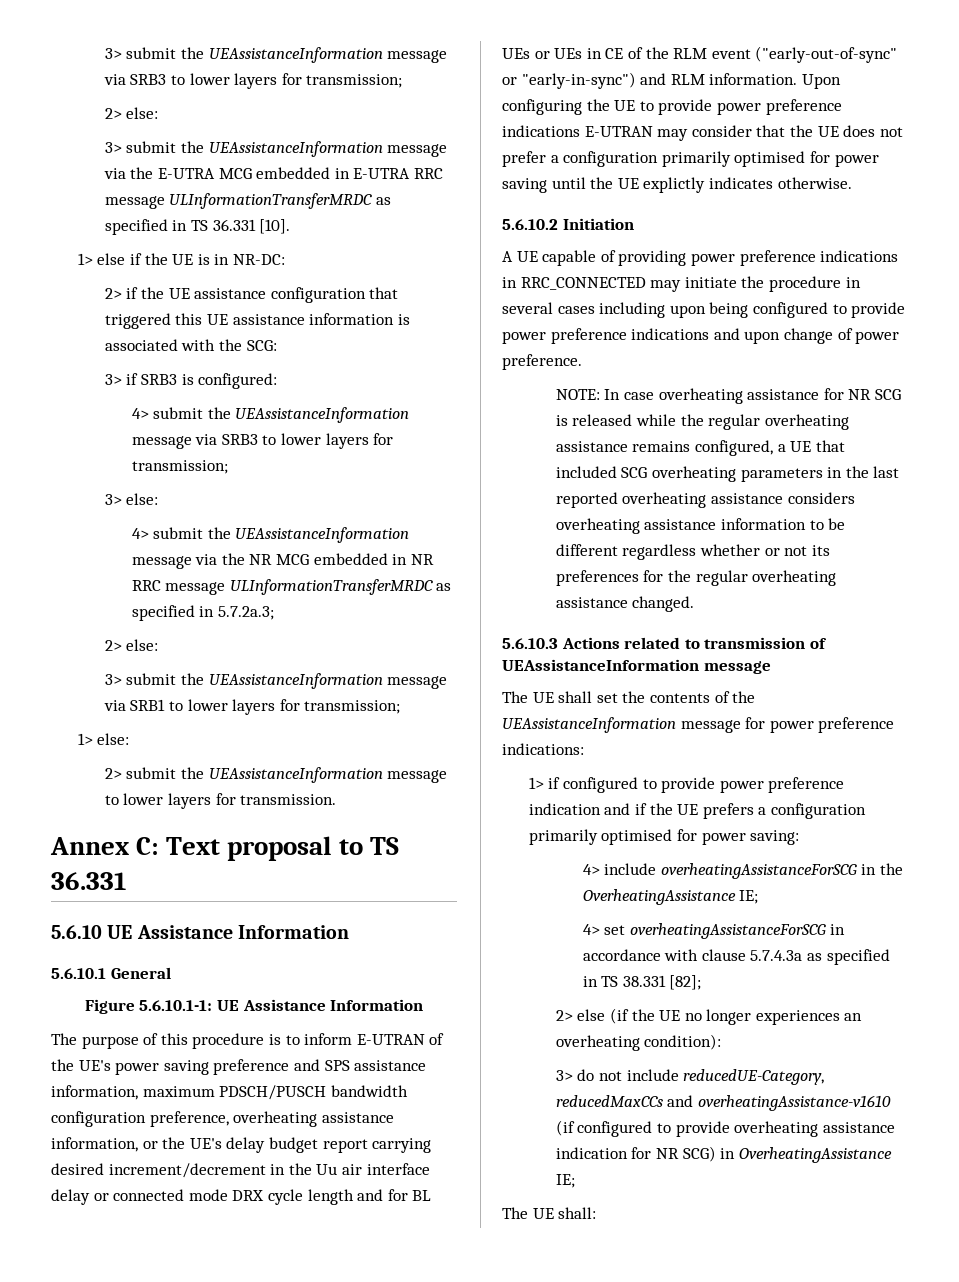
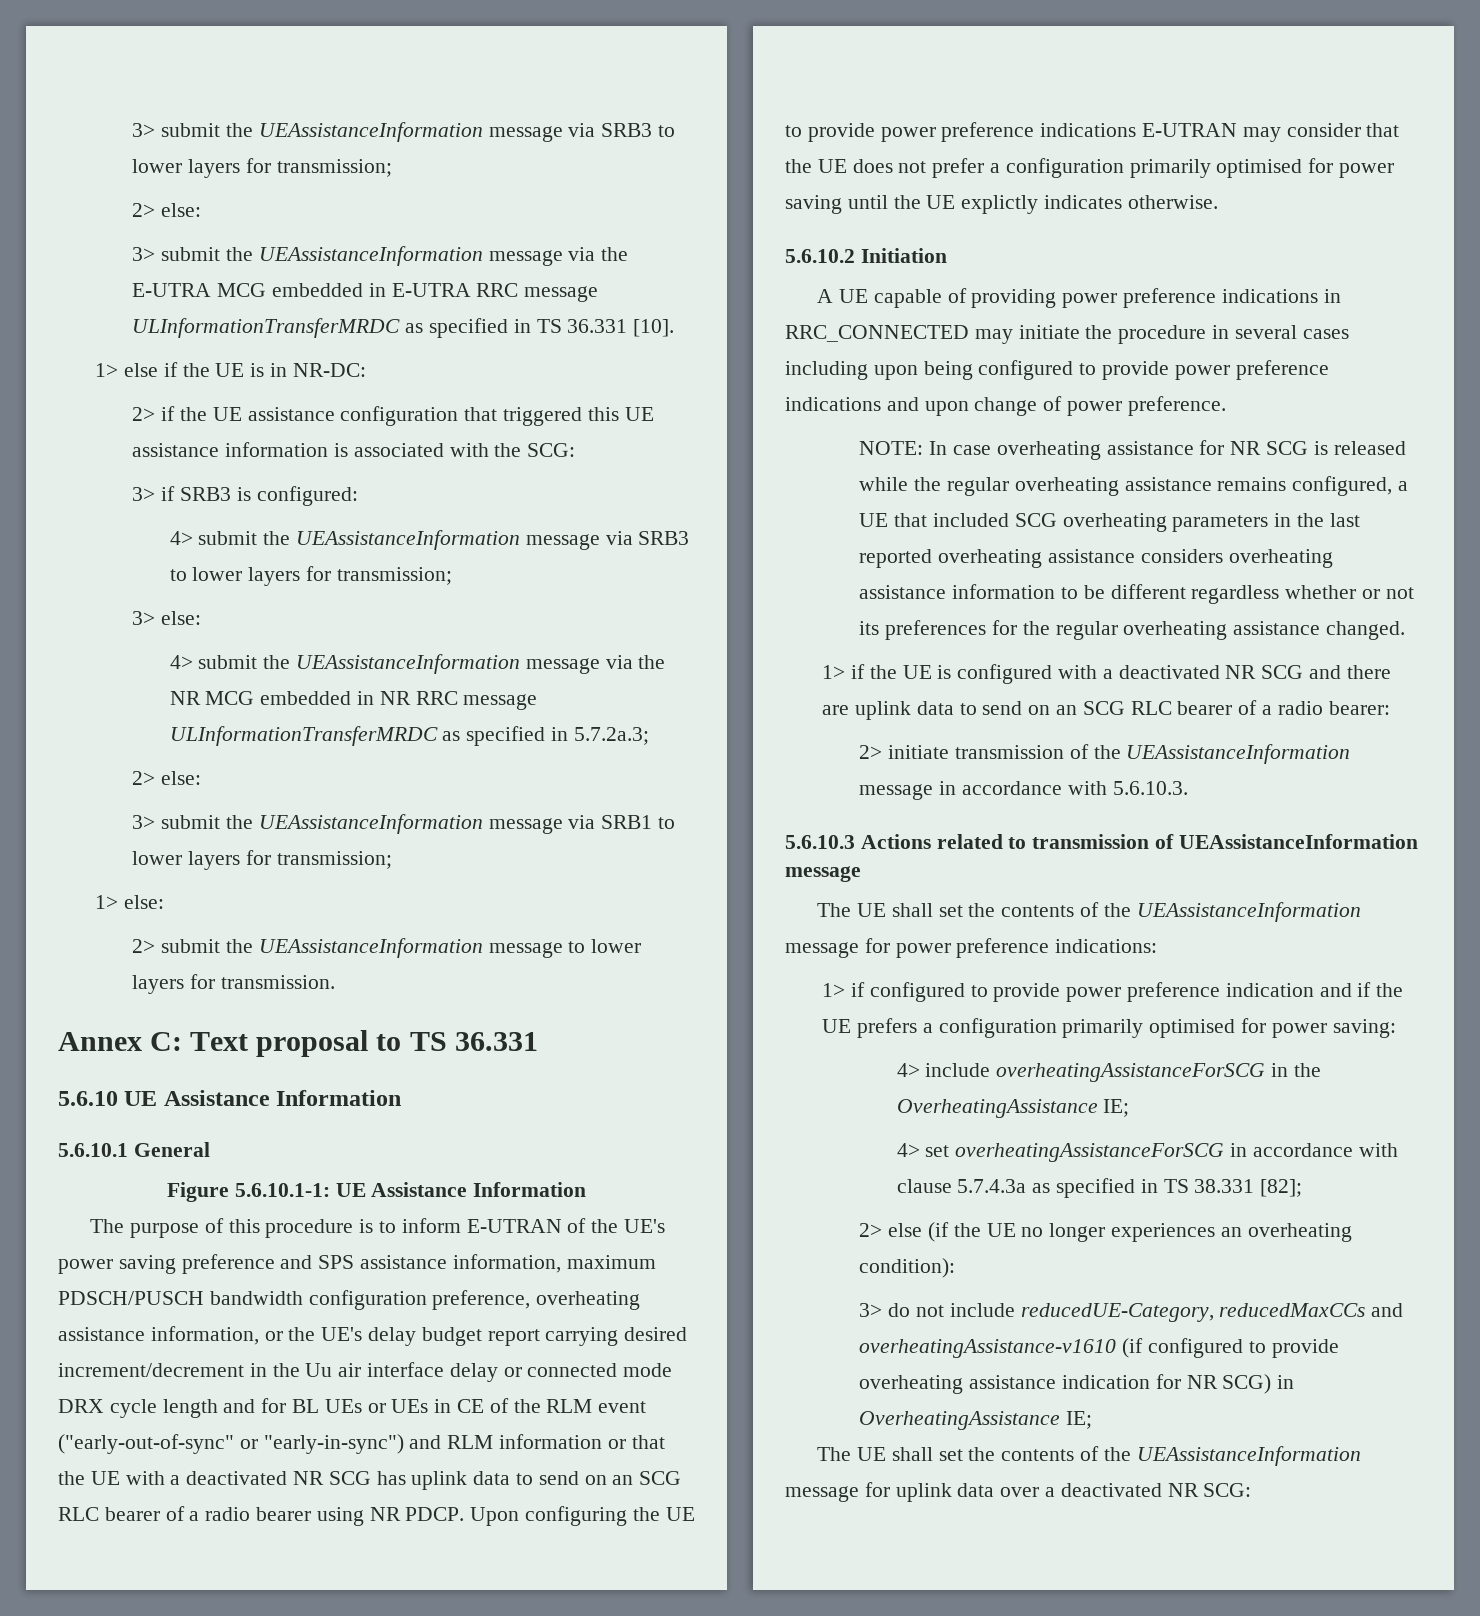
[709,73,798,85] information. -> [499,1434,665,1449] [58,1471,682,1490] [58,1506,465,1526] information or that the UE with a deactivated NR SCG has uplink data to send on an SCG RLC bearer of a radio bearer using NR PDCP.
(695, 604) none -> [822,664,1391,684] [822,700,1390,720] [859,744,1351,764] [859,781,1188,800] // 1> if the UE is configured with a deactivated NR SCG and there are uplink data to send on an SCG RLC bearer of a radio bearer: // 2> initiate transmission of the UEAssistanceInformation message in accordance with 5.6.10.3.
[558,1207,597,1219] shall: -> [891,1446,1361,1466] [785,1482,1252,1502] shall set the contents of the UEAssistanceInformation message for uplink data over a deactivated NR SCG:

